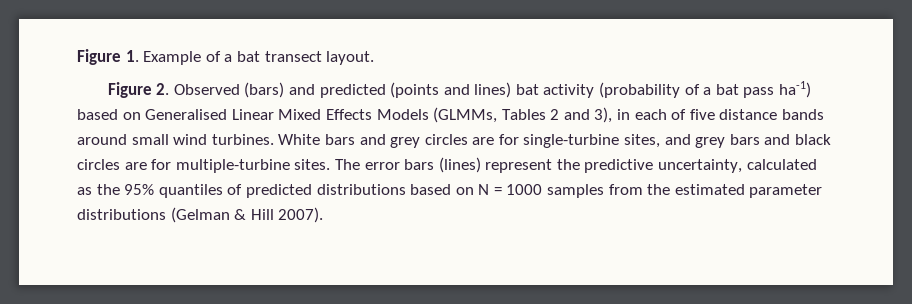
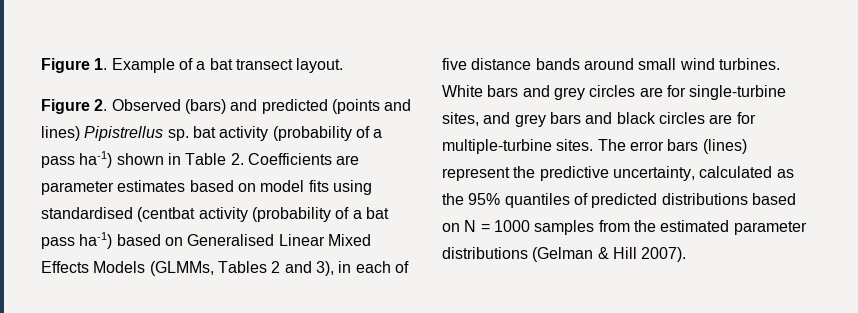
(512, 90) none -> [84,126,189,141] Pipistrellus sp.
(712, 91) none -> [41,151,360,168] [41,180,372,195] [41,207,362,222] pass ha-1) shown in Table 2. Coefficients are parameter estimates based on model fits using standardised (centbat activity (probability of a

